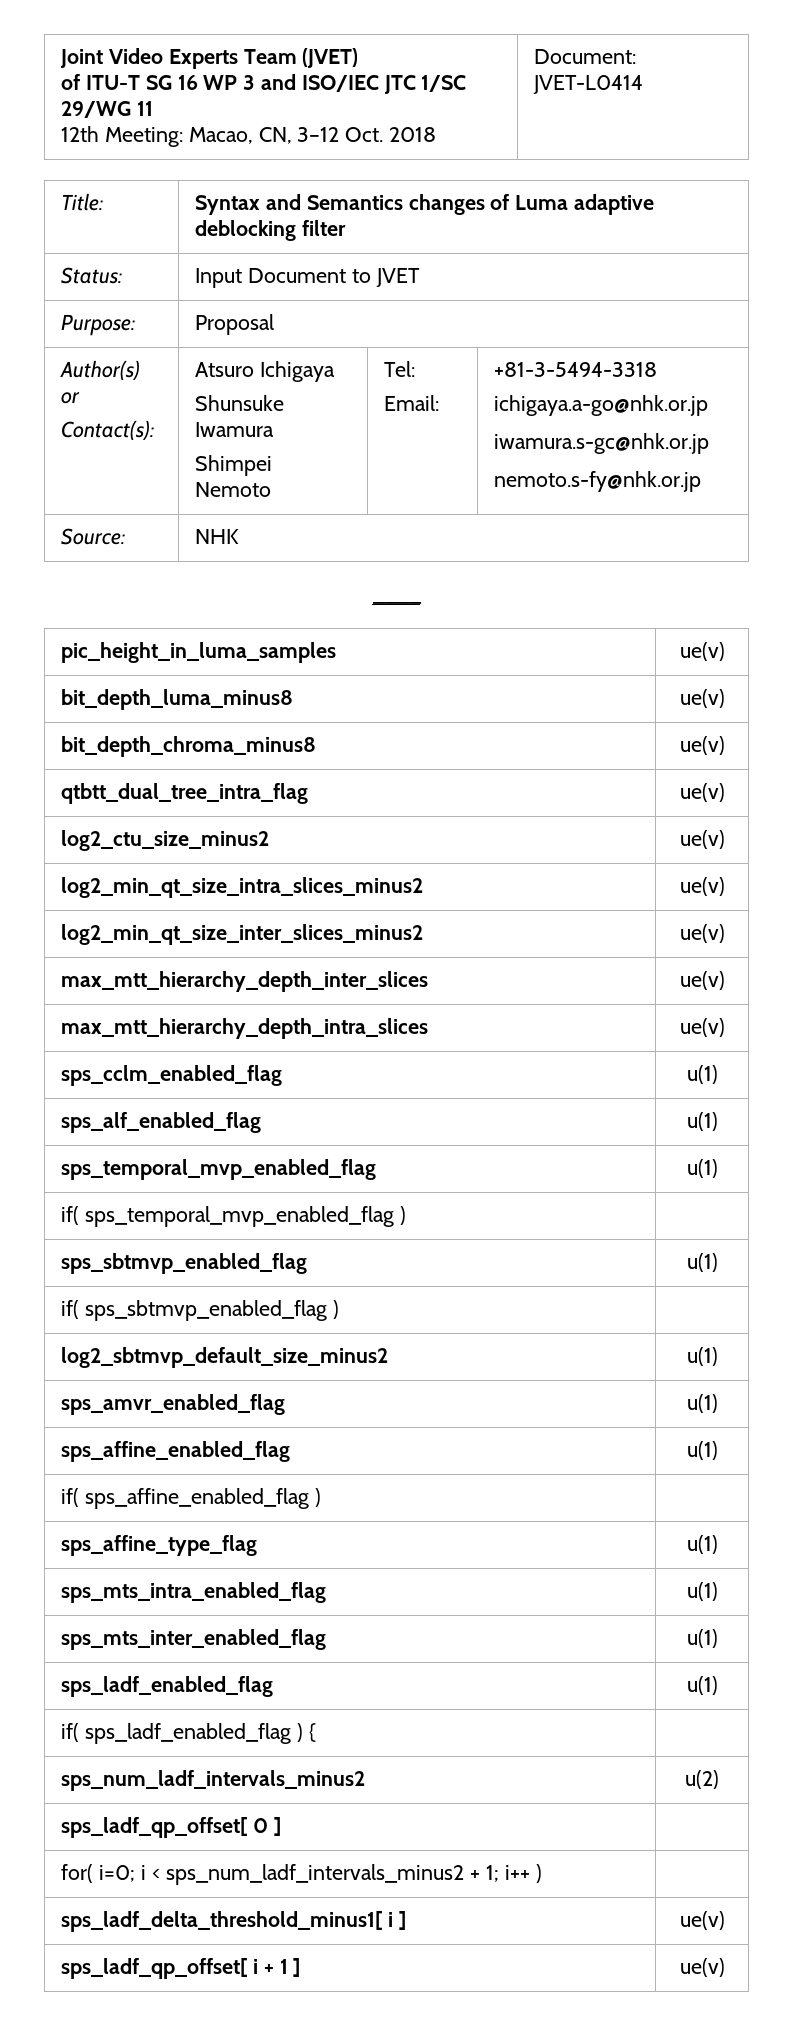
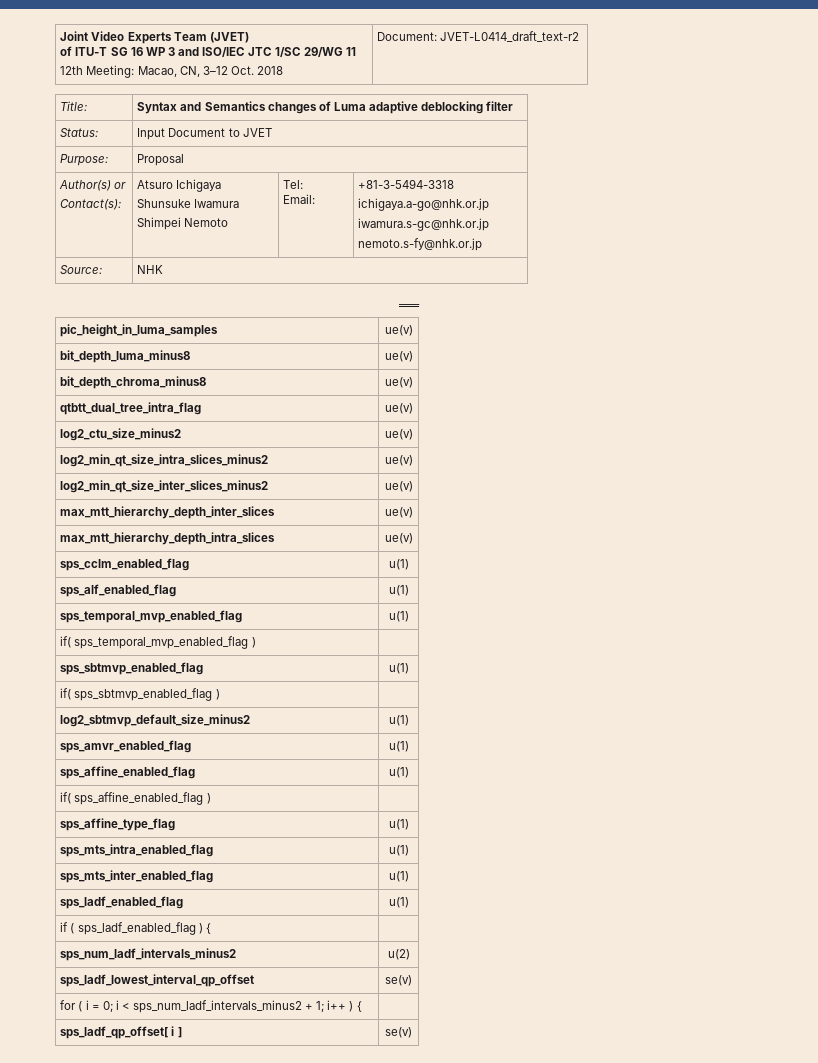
[533,75,644,94] JVET-L0414 -> [440,31,580,42] JVET-L0414_draft_text-r2
[61,1723,80,1742] if( -> [60,922,75,934] if (
[61,1817,281,1838] [61,1864,135,1883] sps_ladf_qp_offset[ 0 ] | // for( i=0; -> [60,974,255,987] [385,975,412,986] [60,1000,113,1013] sps_ladf_lowest_interval_qp_offset | se(v) // for ( i = 0;
[61,1911,383,1932] | // sps_ladf_delta_threshold_minus1[ -> [356,1001,362,1012] [60,1026,169,1039] { | // sps_ladf_qp_offset[
[679,1911,725,1930] [61,1958,301,1979] [679,1958,725,1977] ue(v) // sps_ladf_qp_offset[ i + 1 ] | ue(v) -> [385,1027,412,1038] se(v)

